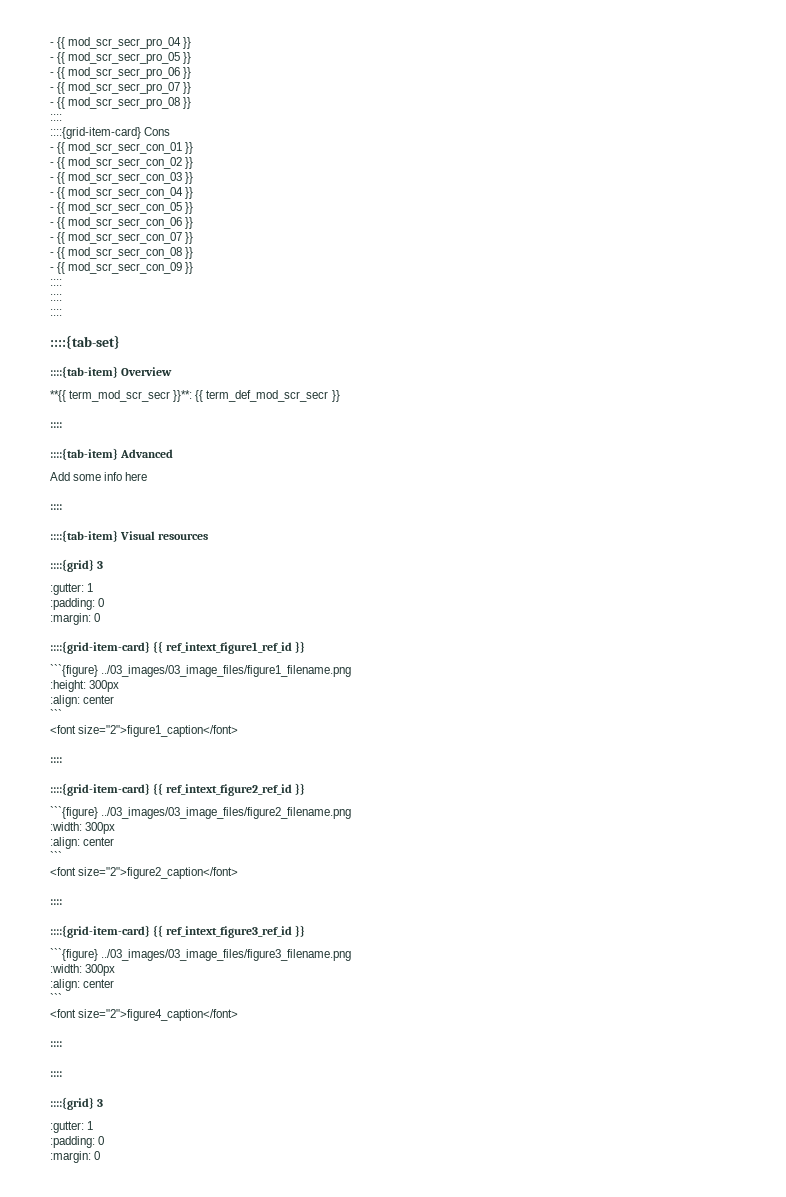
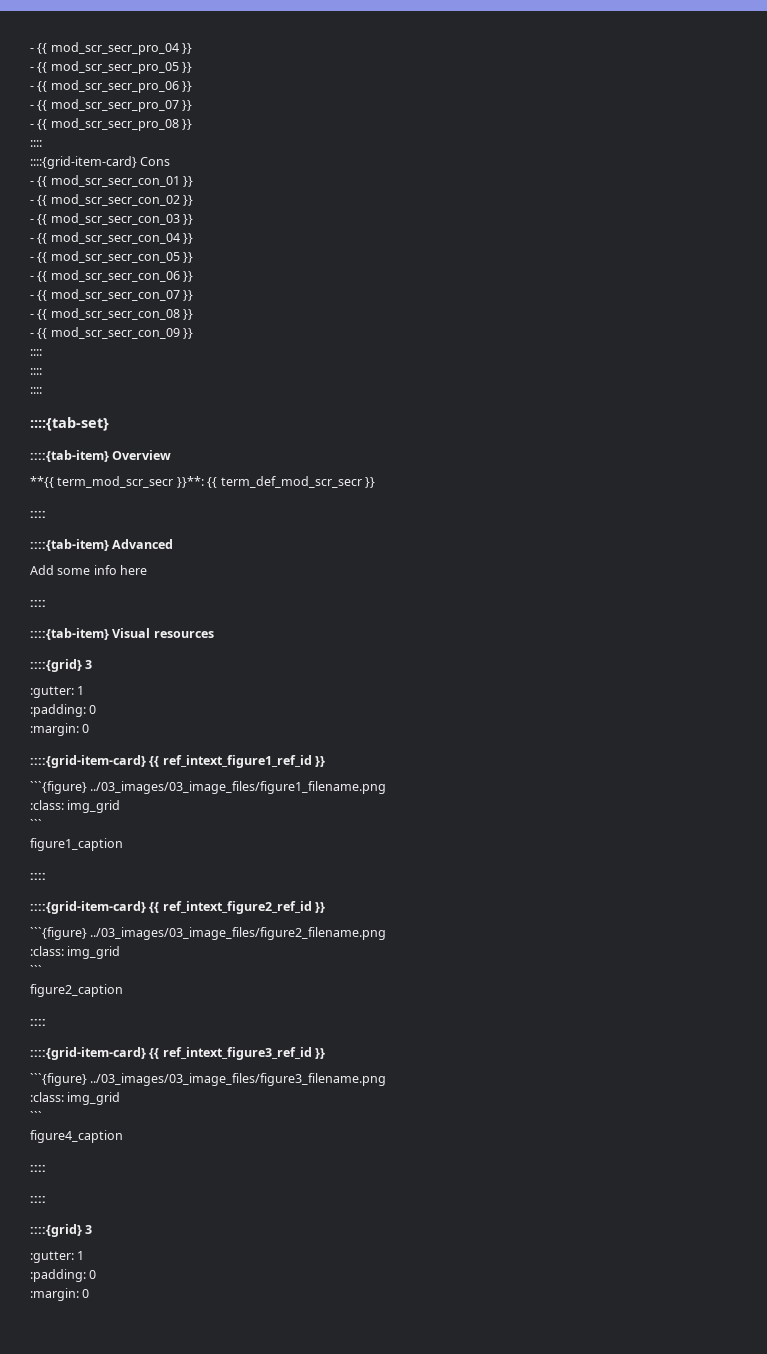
[50,680,120,692] [50,695,115,707] [50,709,62,719] [50,725,239,737] :height: 300px // :align: center // ``` // <font size="2">figure1_caption</font> -> [30,800,121,813] [30,819,42,829] [30,838,123,851] :class: img_grid // ``` // figure1_caption
[50,822,116,834] [50,837,115,849] [50,851,62,861] [50,867,239,879] :width: 300px // :align: center // ``` // <font size="2">figure2_caption</font> -> [30,946,121,959] [30,965,42,975] [30,984,123,997] :class: img_grid // ``` // figure2_caption
[50,964,116,976] [50,979,115,991] [50,993,62,1003] [50,1009,239,1021] :width: 300px // :align: center // ``` // <font size="2">figure4_caption</font> -> [30,1092,121,1105] [30,1111,42,1121] [30,1130,123,1143] :class: img_grid // ``` // figure4_caption

